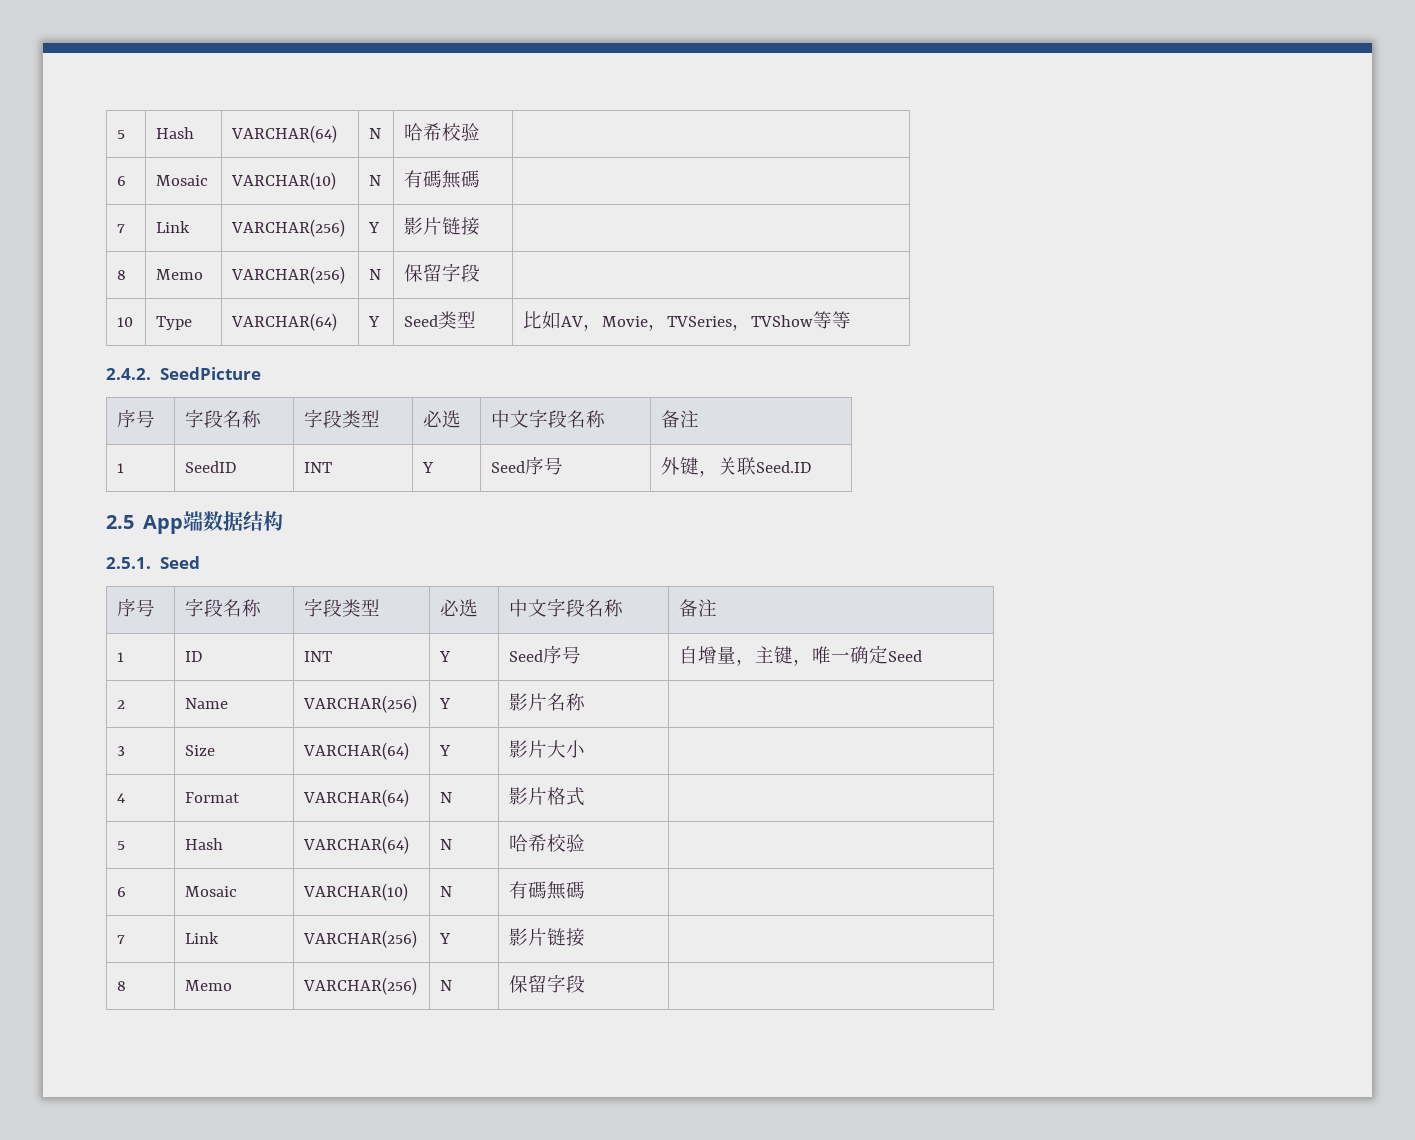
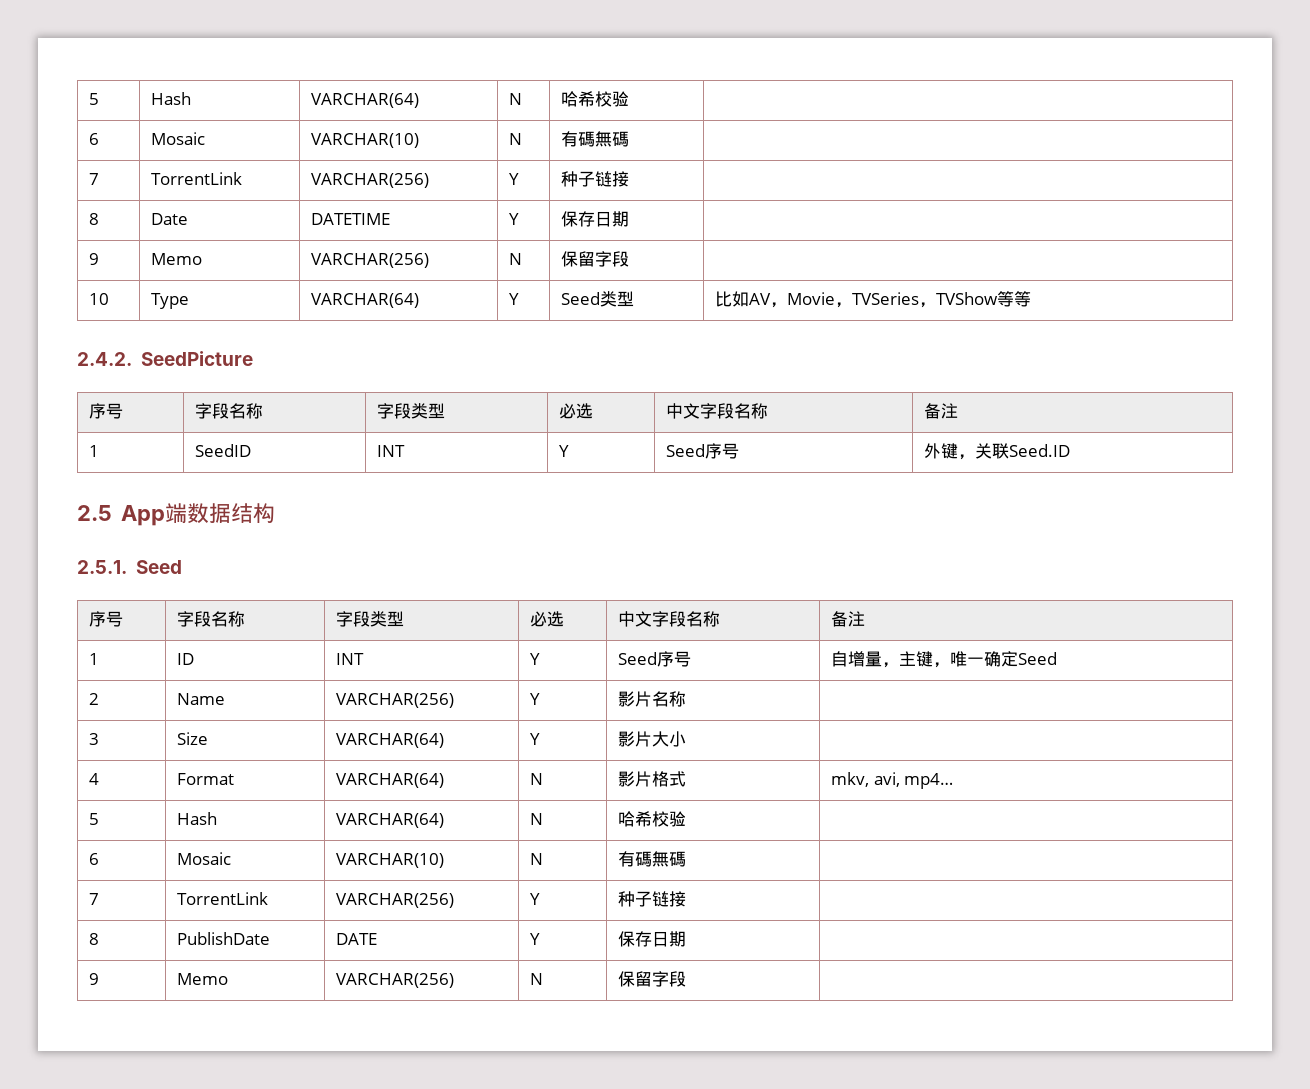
[156,221,191,233] [231,219,346,237] [368,222,381,233] [404,217,481,236] [117,270,127,280] Link | VARCHAR(256) | Y | 影片链接 | // 8 -> [151,172,243,185] [311,173,430,188] [509,173,520,185] [561,171,630,187] [89,213,100,225] [151,213,189,225] [311,213,391,225] [509,213,520,225] [561,211,630,227] [89,253,100,265] TorrentLink | VARCHAR(256) | Y | 种子链接 | // 8 | Date | DATETIME | Y | 保存日期 | // 9
(586, 796) none -> [831,772,954,789] mkv, avi, mp4…
[185,932,220,944] [303,930,418,948] [439,933,452,944] [509,928,586,947] [117,981,127,991] Link | VARCHAR(256) | Y | 影片链接 | // 8 -> [177,892,269,905] [336,893,455,908] [530,893,541,905] [618,891,687,907] [89,933,100,945] [177,932,271,945] [336,933,378,945] [530,933,541,945] [618,931,687,947] [89,973,100,985] TorrentLink | VARCHAR(256) | Y | 种子链接 | // 8 | PublishDate | DATE | Y | 保存日期 | // 9

